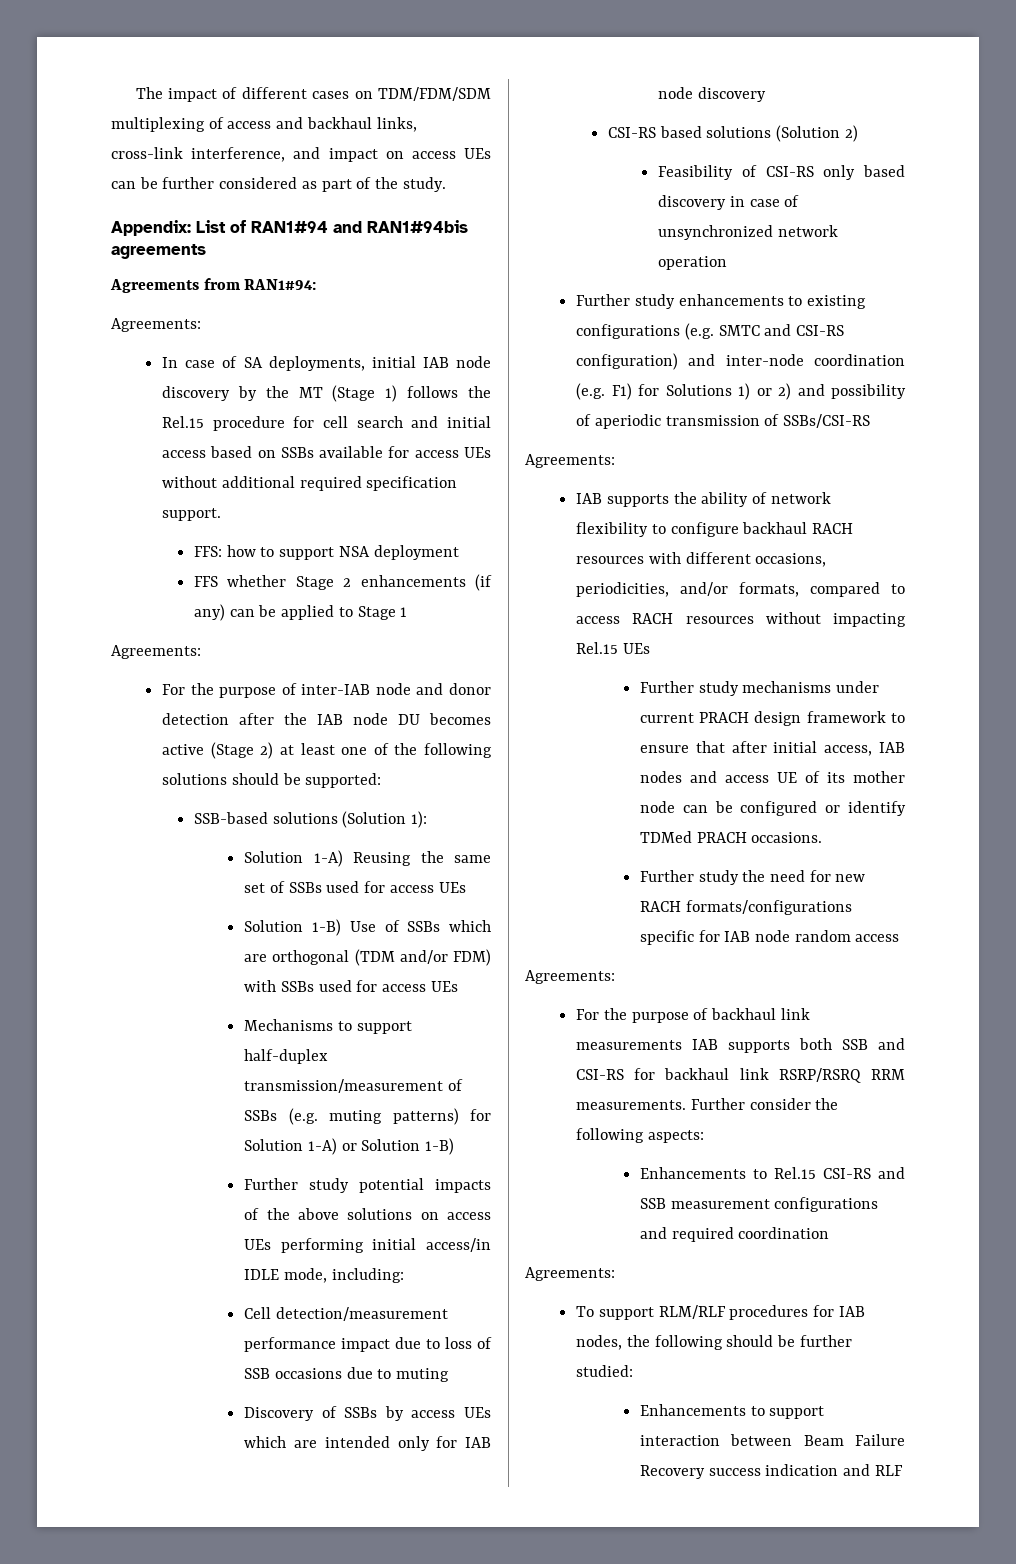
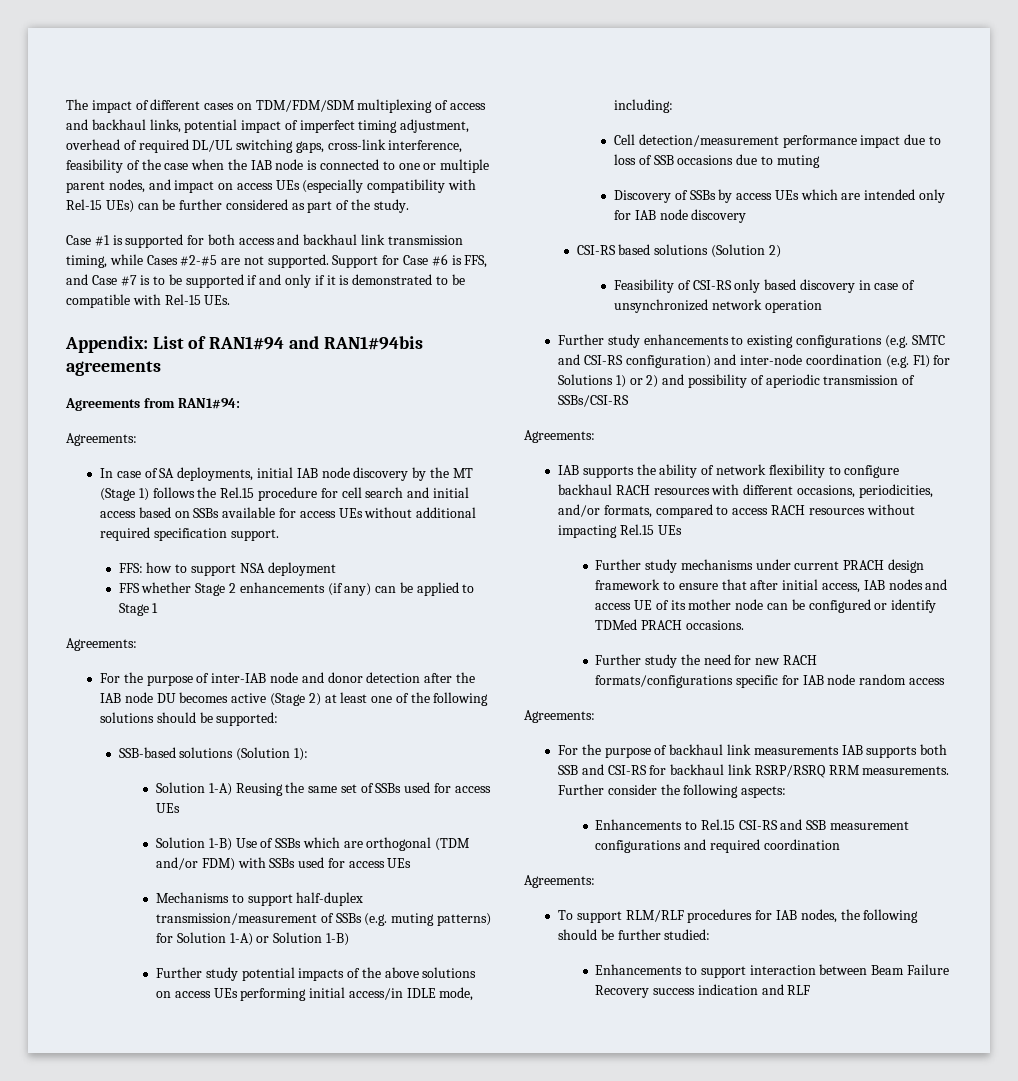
[111,147,286,162] cross-link interference, -> [184,119,470,133] [66,139,463,153] [66,159,490,173] [66,179,145,193] potential impact of imperfect timing adjustment, overhead of required DL/UL switching gaps, cross-link interference, feasibility of the case when the IAB node is connected to one or multiple parent nodes,
(492, 153) none -> [302,179,477,193] [66,199,134,213] (especially compatibility with Rel-15 UEs)
(446, 184) none -> [66,234,463,248] [66,254,488,268] [66,274,465,288] [66,294,231,308] // Case #1 is supported for both access and backhaul link transmission timing, while Cases #2-#5 are not supported. Support for Case #6 is FFS, and Case #7 is to be supported if and only if it is demonstrated to be compatible with Rel-15 UEs.

